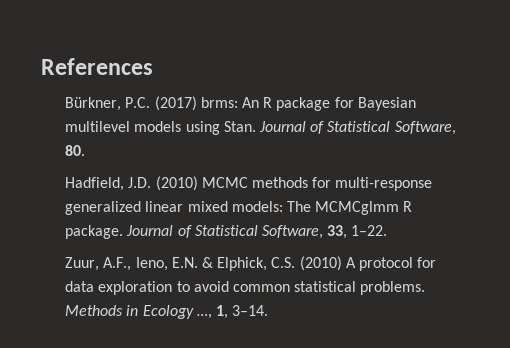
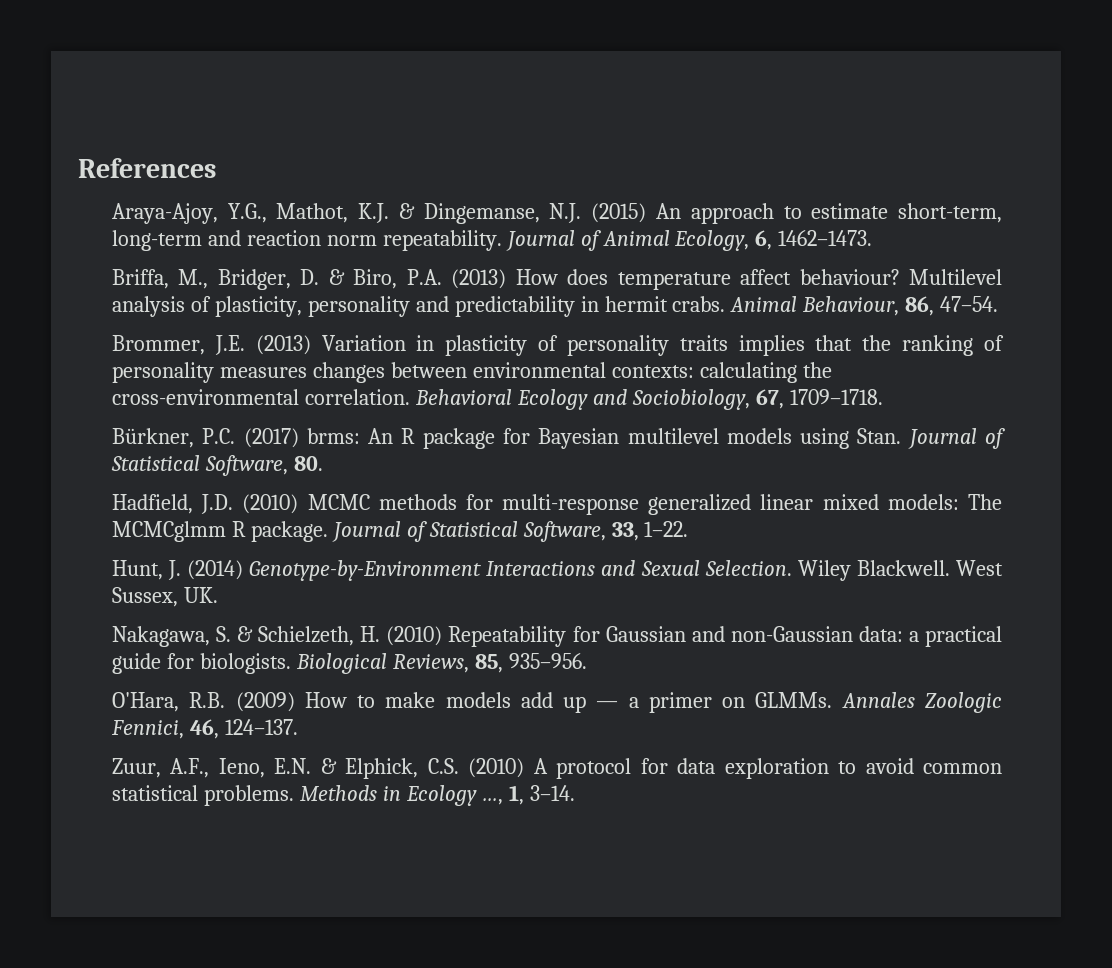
(153, 66) none -> [111,203,1003,224] [111,230,873,251] [111,269,1003,290] [111,296,999,317] [111,335,1004,356] [111,362,832,383] [111,389,883,410] // Araya-Ajoy, Y.G., Mathot, K.J. & Dingemanse, N.J. (2015) An approach to estimate short-term, long-term and reaction norm repeatability. Journal of Animal Ecology, 6, 1462–1473. // Briffa, M., Bridger, D. & Biro, P.A. (2013) How does temperature affect behaviour? Multilevel analysis of plasticity, personality and predictability in hermit crabs. Animal Behaviour, 86, 47–54. // Brommer, J.E. (2013) Variation in plasticity of personality traits implies that the ranking of personality measures changes between environmental contexts: calculating the cross-environmental correlation. Behavioral Ecology and Sociobiology, 67, 1709–1718.
(388, 230) none -> [111,560,1003,581] [111,587,218,607] [111,626,1003,647] [111,653,587,674] [111,692,1003,713] [110,719,298,739] // Hunt, J. (2014) Genotype-by-Environment Interactions and Sexual Selection. Wiley Blackwell. West Sussex, UK. // Nakagawa, S. & Schielzeth, H. (2010) Repeatability for Gaussian and non-Gaussian data: a practical guide for biologists. Biological Reviews, 85, 935–956. // O'Hara, R.B. (2009) How to make models add up — a primer on GLMMs. Annales Zoologic Fennici, 46, 124–137.

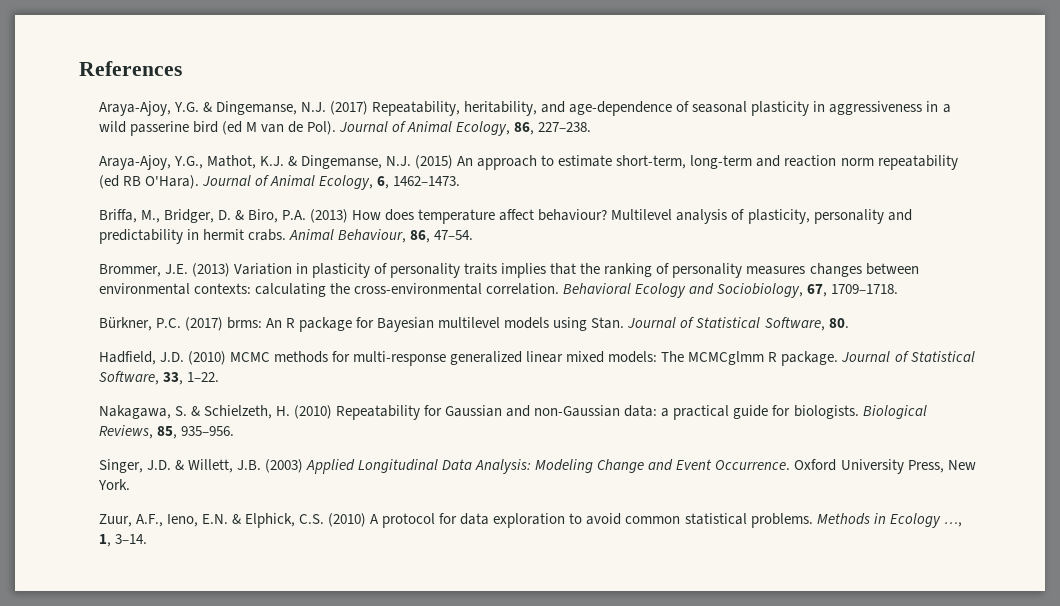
(216, 168) none -> [98,101,951,116] [98,121,592,136] // Araya-Ajoy, Y.G. & Dingemanse, N.J. (2017) Repeatability, heritability, and age-dependence of seasonal plasticity in aggressiveness in a wild passerine bird (ed M van de Pol). Journal of Animal Ecology, 86, 227–238.
[382,230,502,251] repeatability. -> [877,155,958,170] [98,175,199,189] repeatability (ed RB O'Hara).
[111,560,1003,581] [111,587,218,607] // Hunt, J. (2014) Genotype-by-Environment Interactions and Sexual Selection. Wiley Blackwell. West Sussex, UK. -> (219, 377) none
[111,692,1003,713] [110,719,298,739] O'Hara, R.B. (2009) How to make models add up — a primer on GLMMs. Annales Zoologic Fennici, 46, 124–137. -> [98,459,976,474] [97,479,130,490] Singer, J.D. & Willett, J.B. (2003) Applied Longitudinal Data Analysis: Modeling Change and Event Occurrence. Oxford University Press, New York.

